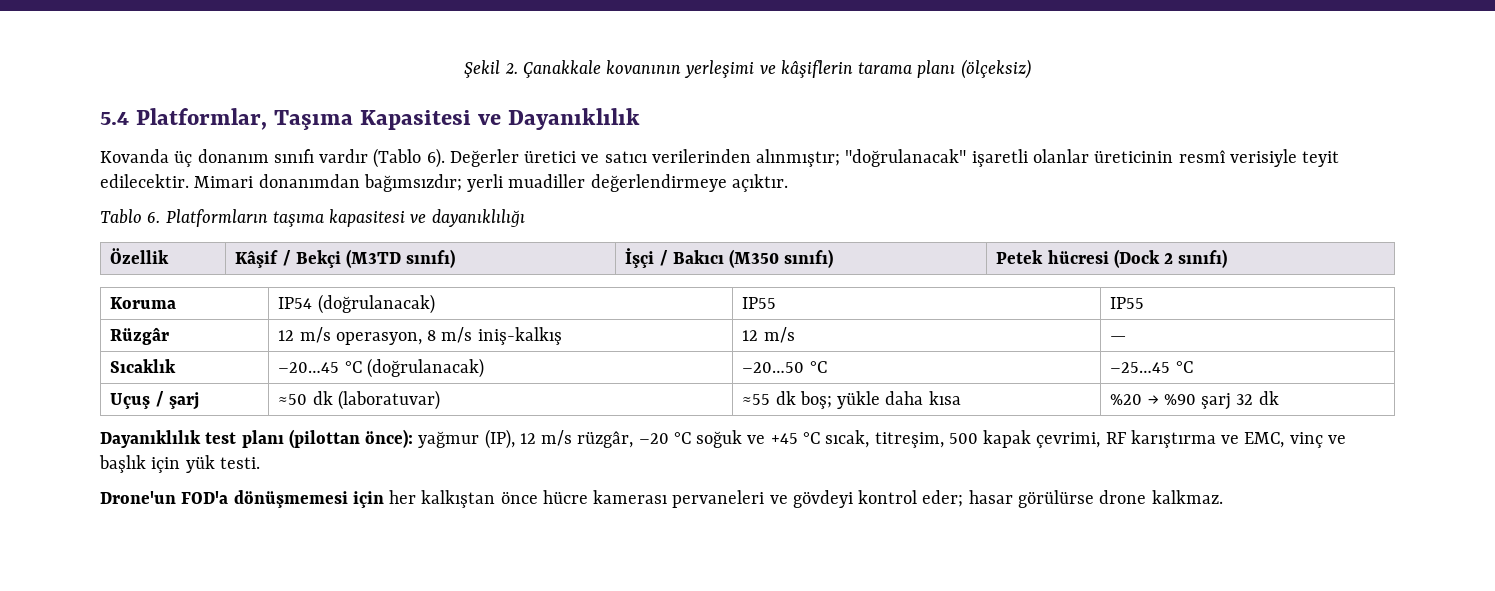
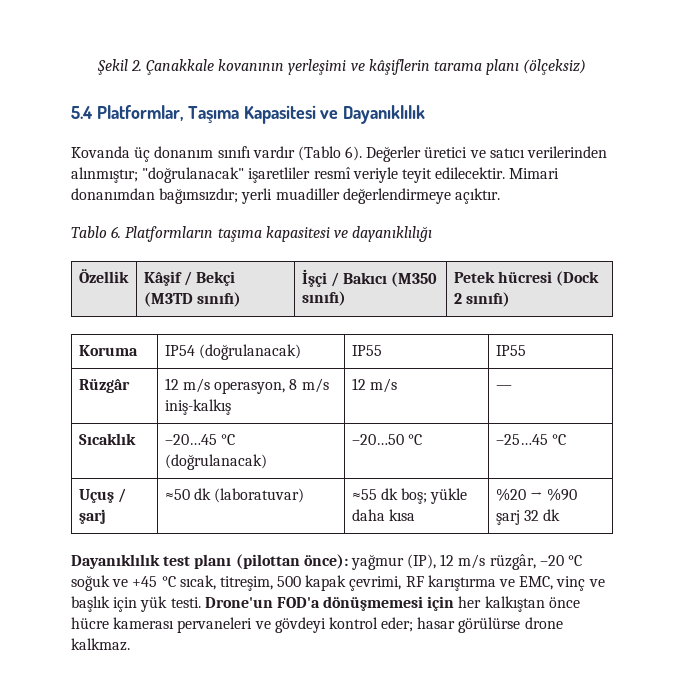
[971,149,1297,167] işaretli olanlar üreticinin resmî verisiyle -> [248,167,398,183] işaretliler resmî veriyle
(260, 463) // -> (201, 602) none

